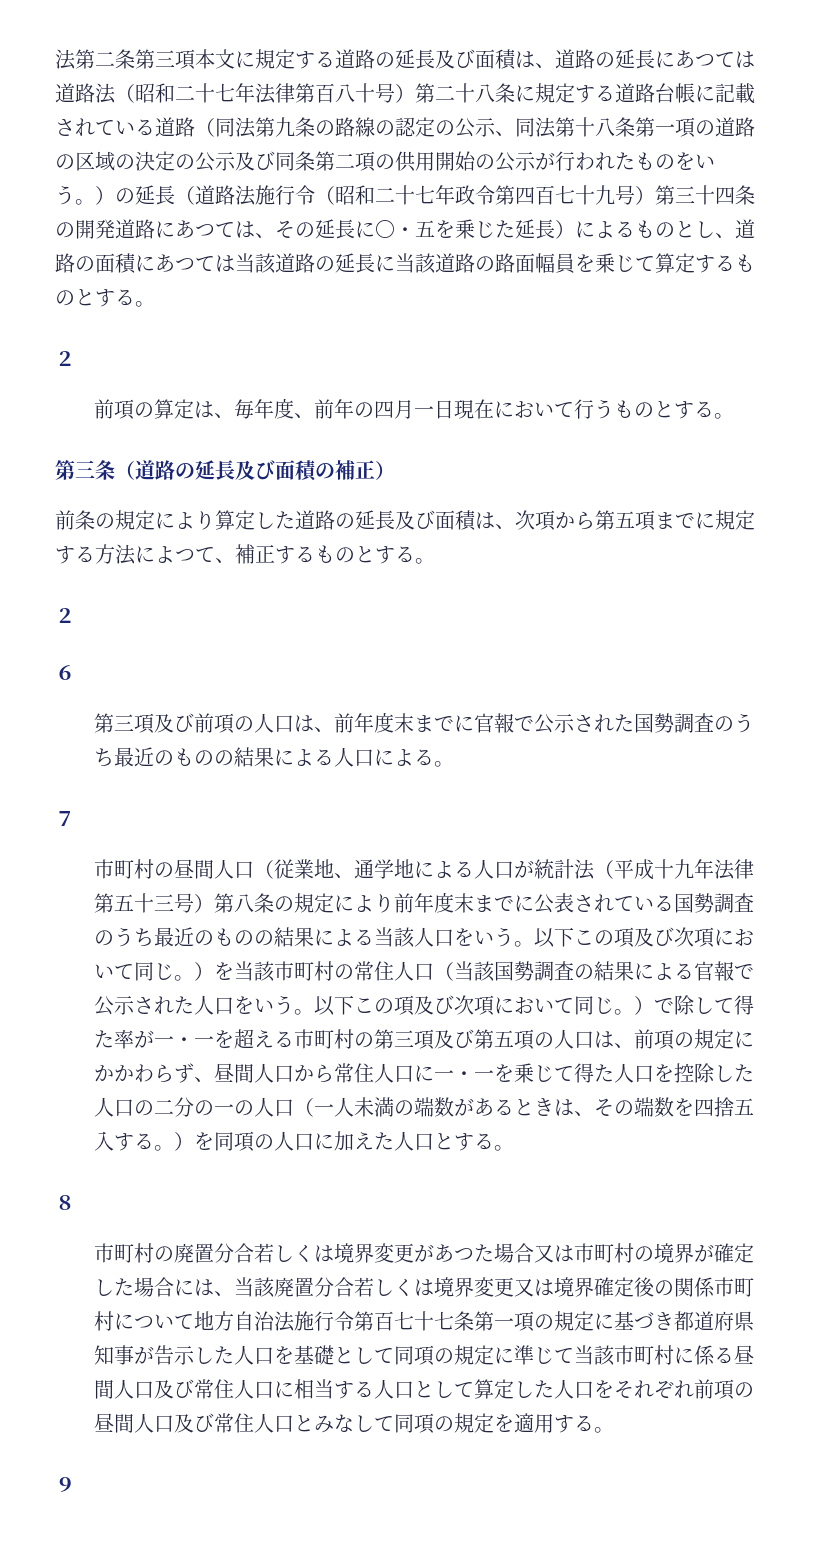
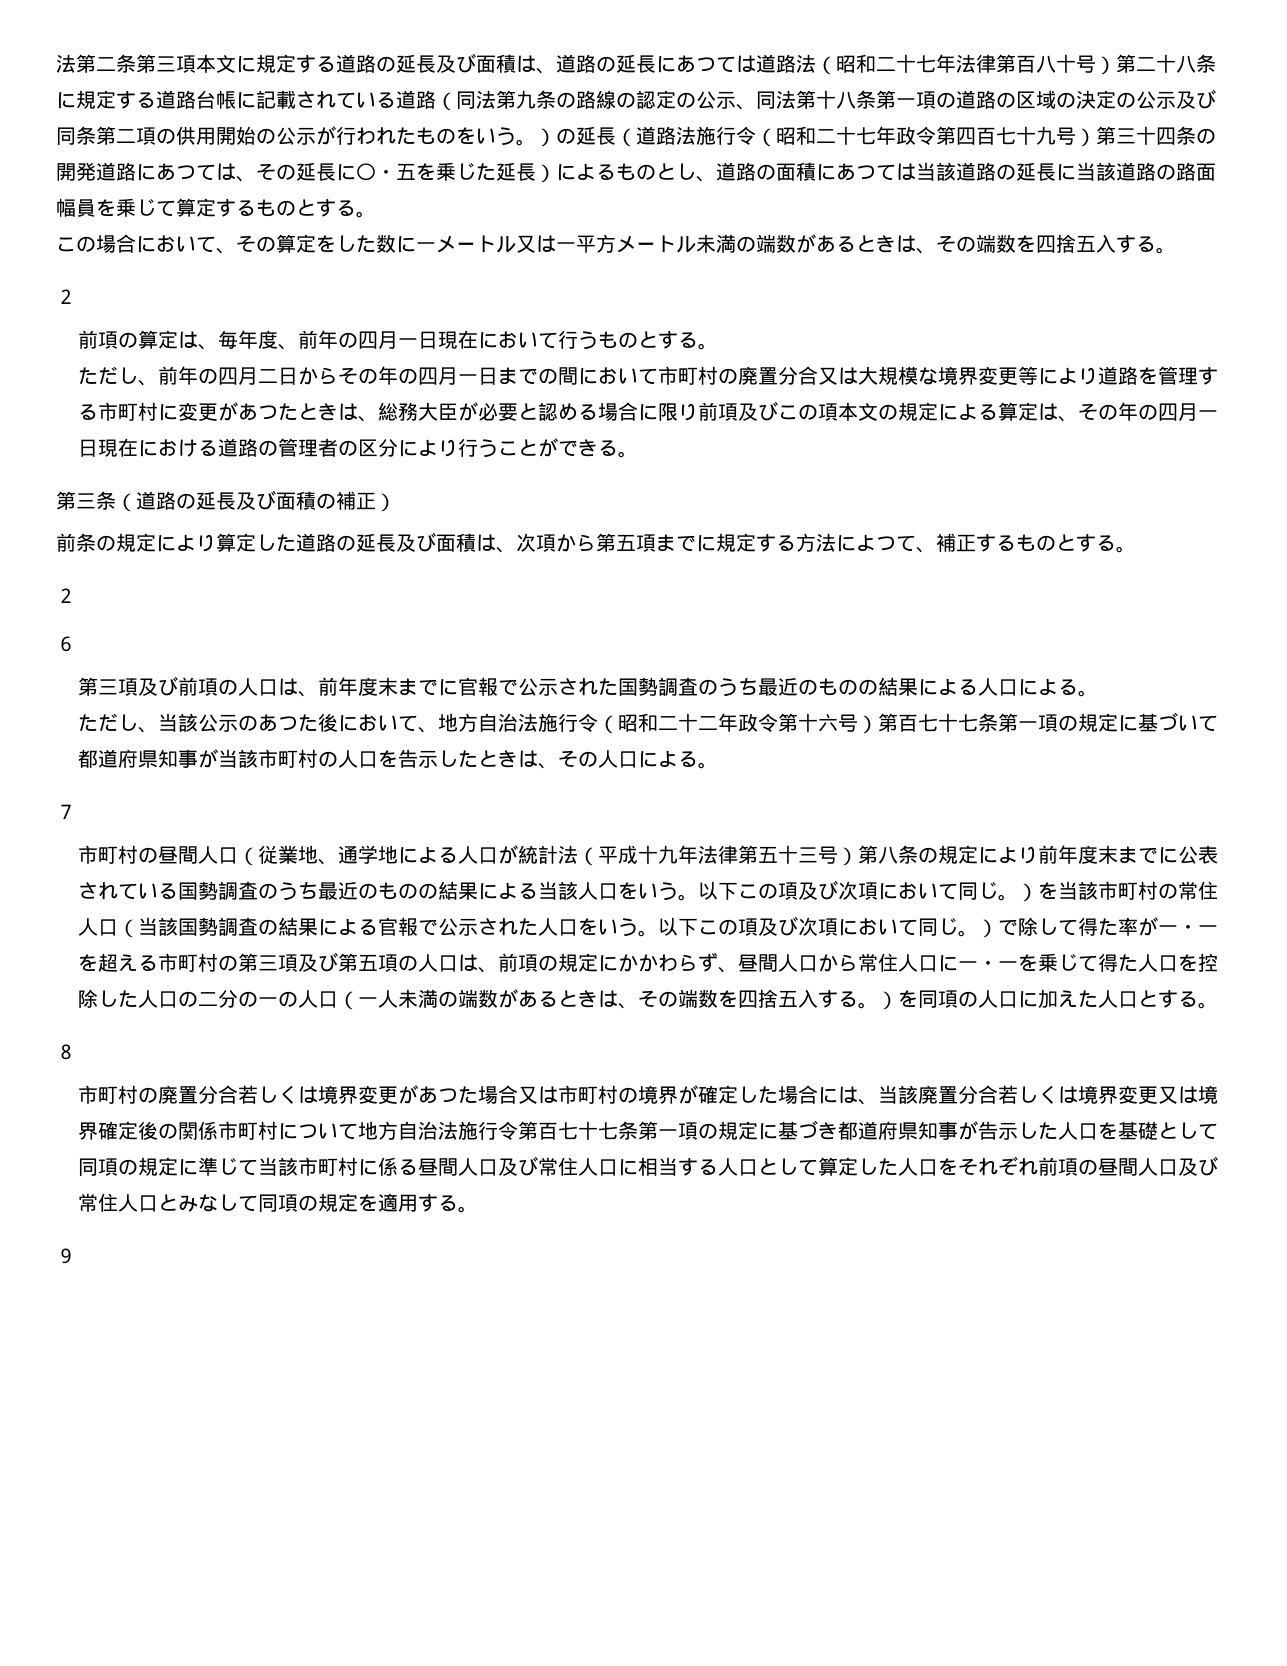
(155, 304) none -> [56,234,1176,254] // この場合において、その算定をした数に一メートル又は一平方メートル未満の端数があるときは、その端数を四捨五入する。
(735, 416) none -> [78,366,1219,386] [78,401,1219,422] [78,438,639,458] // ただし、前年の四月二日からその年の四月一日までの間において市町村の廃置分合又は大規模な境界変更等により道路を管理する市町村に変更があつたときは、総務大臣が必要と認める場合に限り前項及びこの項本文の規定による算定は、その年の四月一日現在における道路の管理者の区分により行うことができる。
(455, 764) none -> [78,712,1219,734] [78,749,719,769] // ただし、当該公示のあつた後において、地方自治法施行令（昭和二十二年政令第十六号）第百七十七条第一項の規定に基づいて都道府県知事が当該市町村の人口を告示したときは、その人口による。

